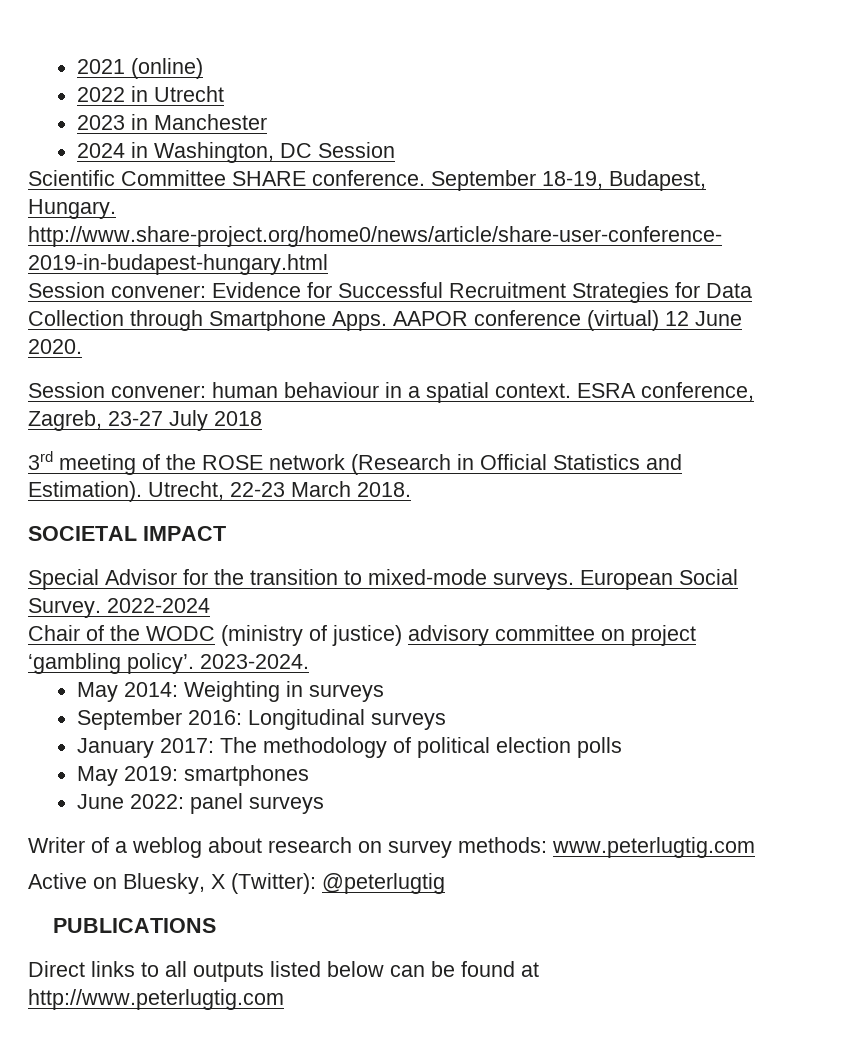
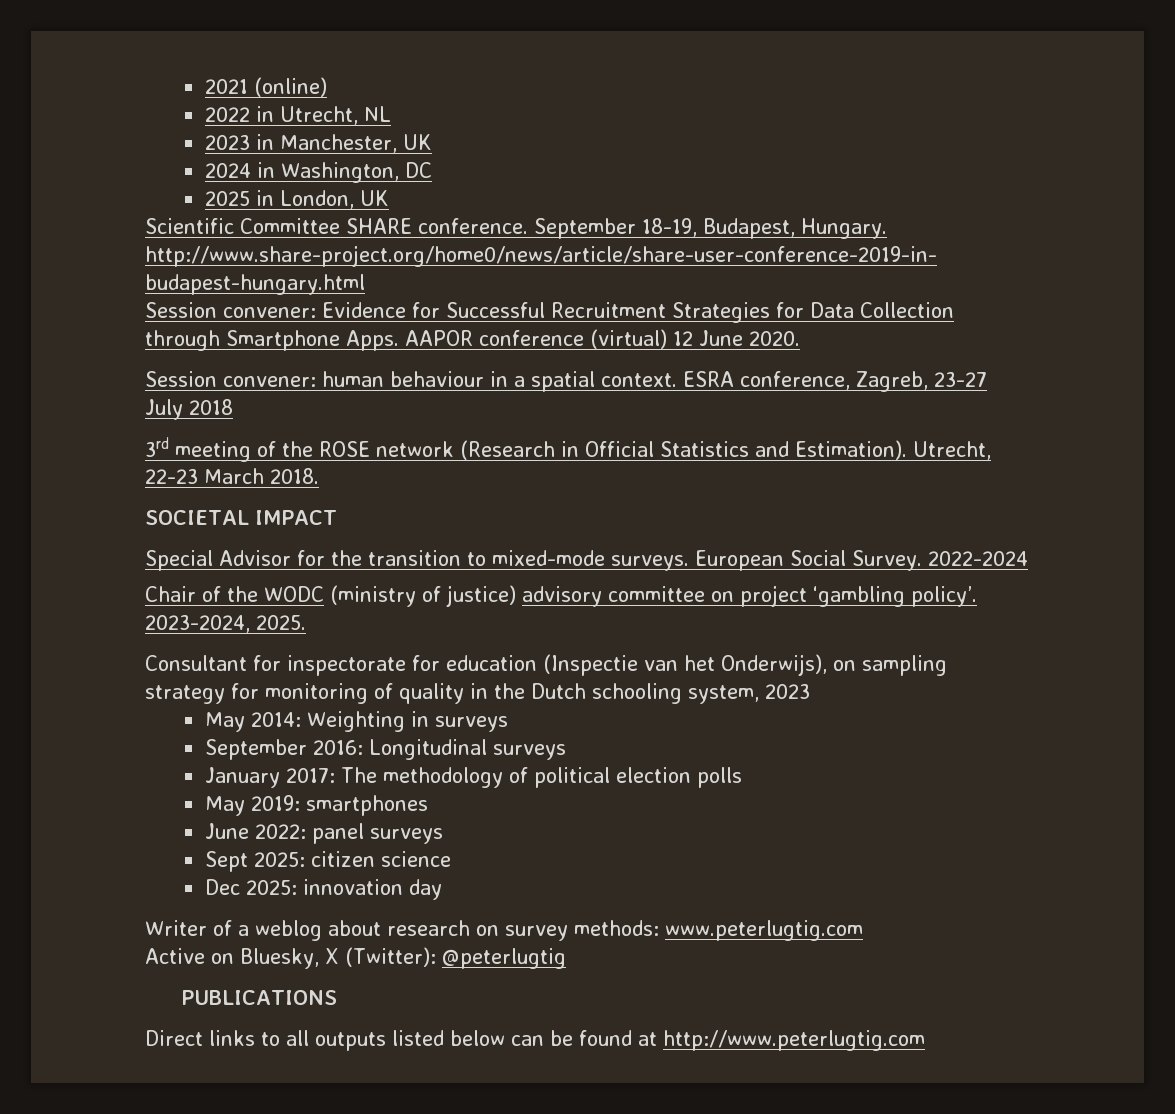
[153,86,224,102] Utrecht -> [279,106,391,125] Utrecht, NL
[153,114,267,130] Manchester -> [279,134,432,153] Manchester, UK
[317,142,395,158] Session -> [204,190,389,209] // 2025 in London, UK
[200,654,309,669] 2023-2024. -> [145,615,306,633] [145,654,947,676] [145,683,810,704] 2023-2024, 2025. // Consultant for inspectorate for education (Inspectie van het Onderwijs), on sampling strategy for monitoring of quality in the Dutch schooling system, 2023
(324, 805) none -> [204,851,451,872] [204,879,442,900] // Sept 2025: citizen science // Dec 2025: innovation day

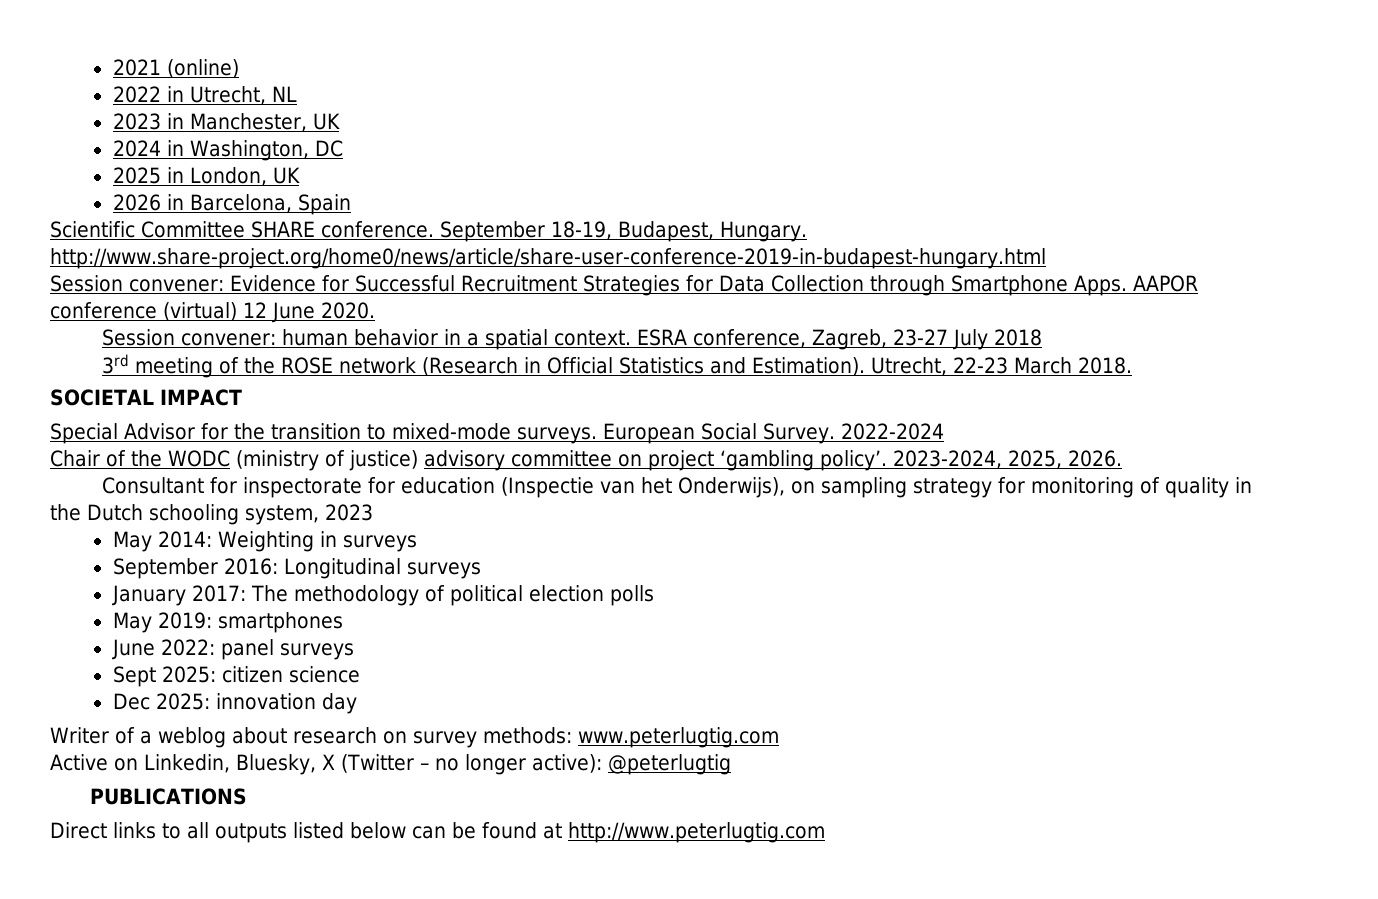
(389, 198) none -> [112,194,351,215] // 2026 in Barcelona, Spain
[390,371,484,387] behaviour -> [353,329,438,346] behavior
[256,615,306,630] 2025. -> [1008,450,1122,469] 2025, 2026.
(234, 958) none -> [144,754,230,773] Linkedin,
[345,947,436,967] (Twitter): -> [340,754,602,775] (Twitter – no longer active):

